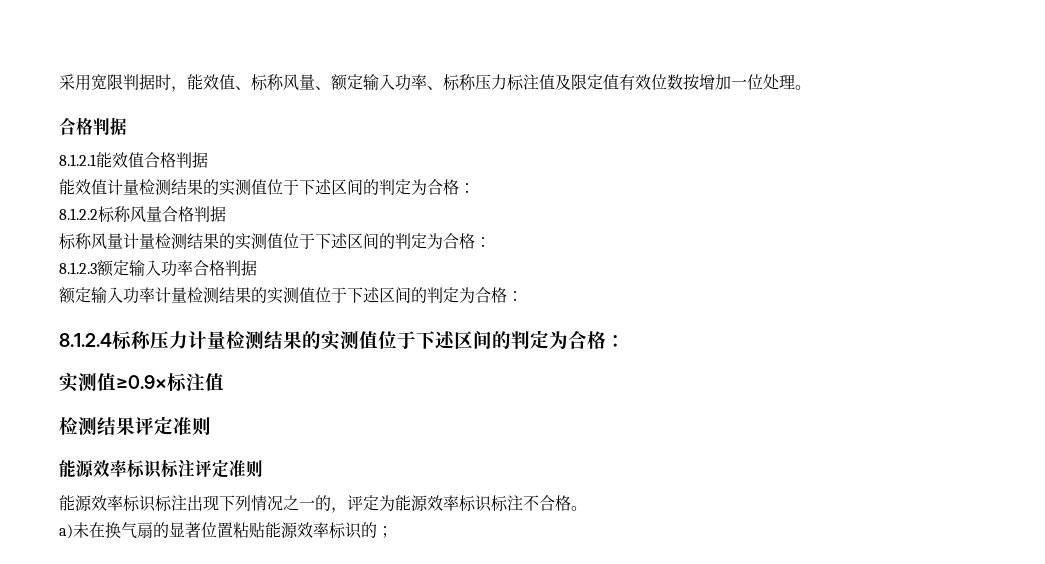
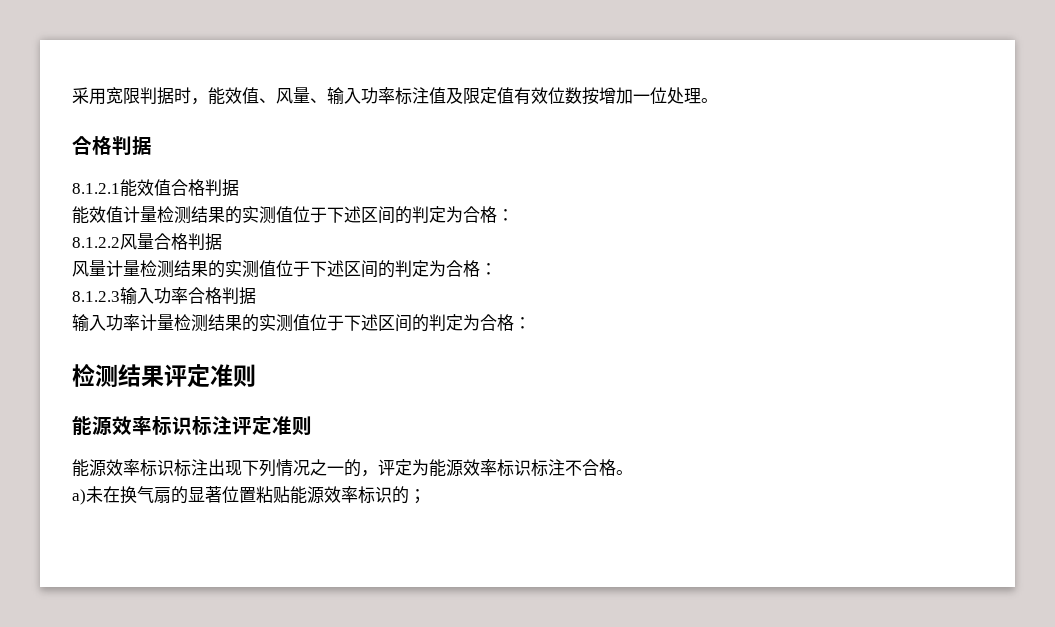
[251,74,507,91] 标称风量、额定输入功率、标称压力 -> [276,87,395,105] 风量、输入功率
[98,206,131,223] 标称 -> (120, 242) none
[59,233,92,250] 标称 -> (222, 242) none
[97,260,129,277] 额定 -> (120, 296) none
[59,287,91,304] 额定 -> (256, 296) none
[59,330,625,350] [59,373,224,392] // 8.1.2.4标称压力计量检测结果的实测值位于下述区间的判定为合格： // 实测值≥0.9×标注值 -> (531, 323) none

